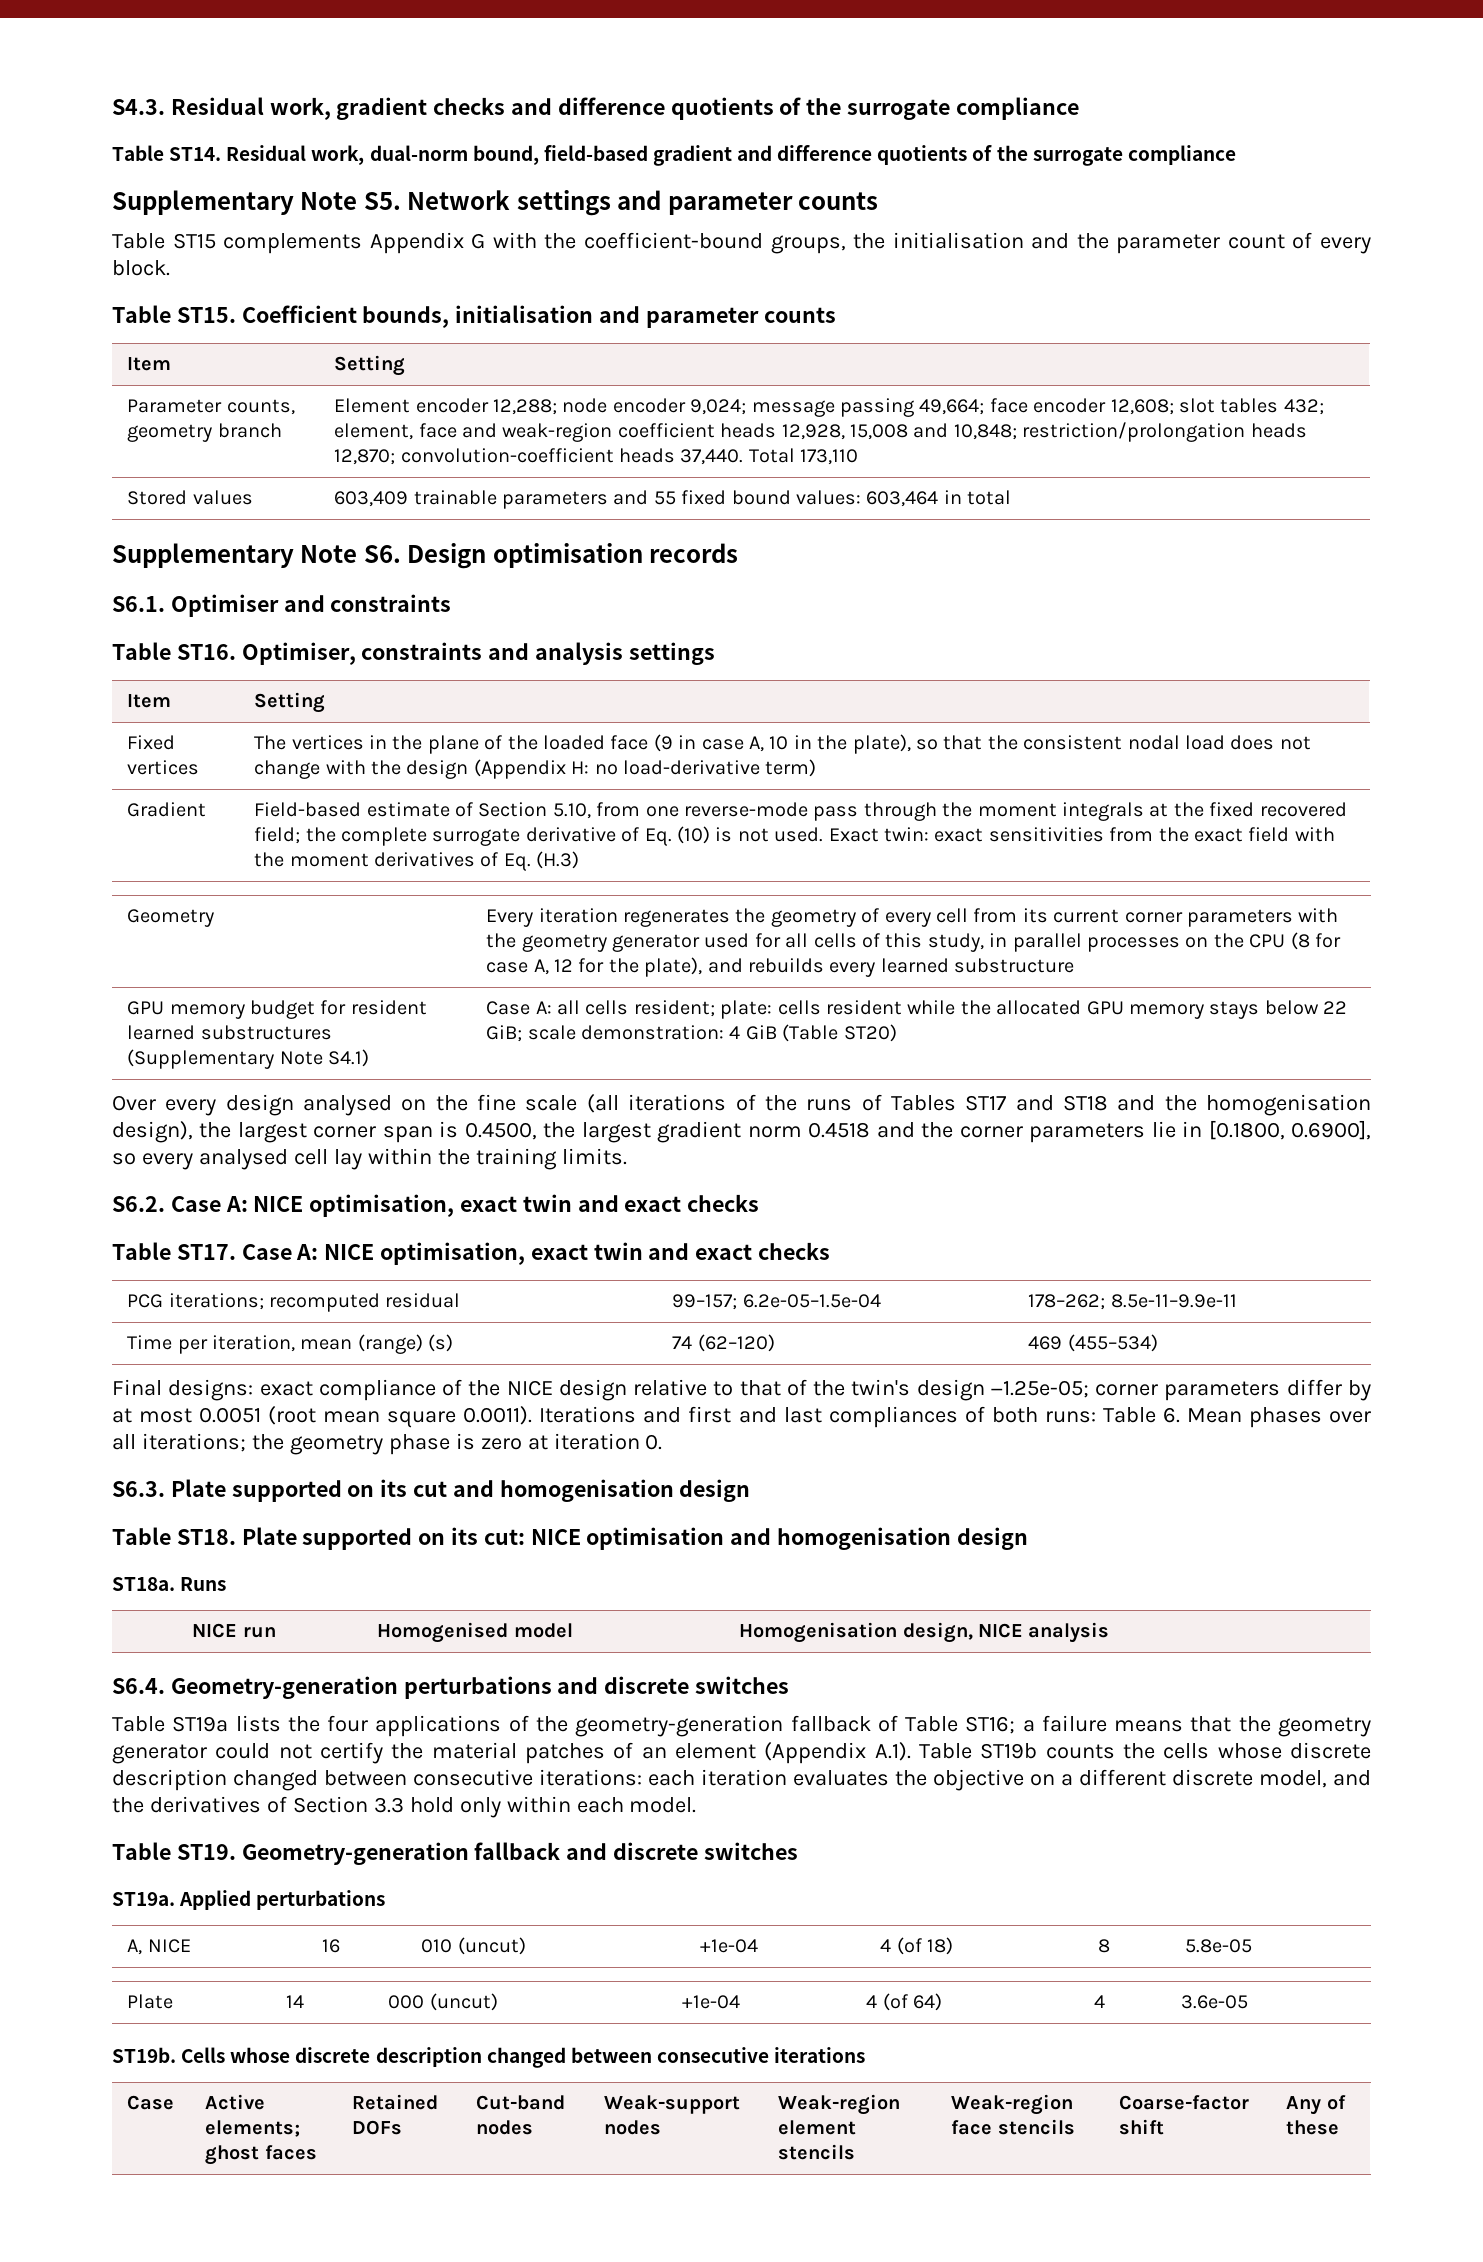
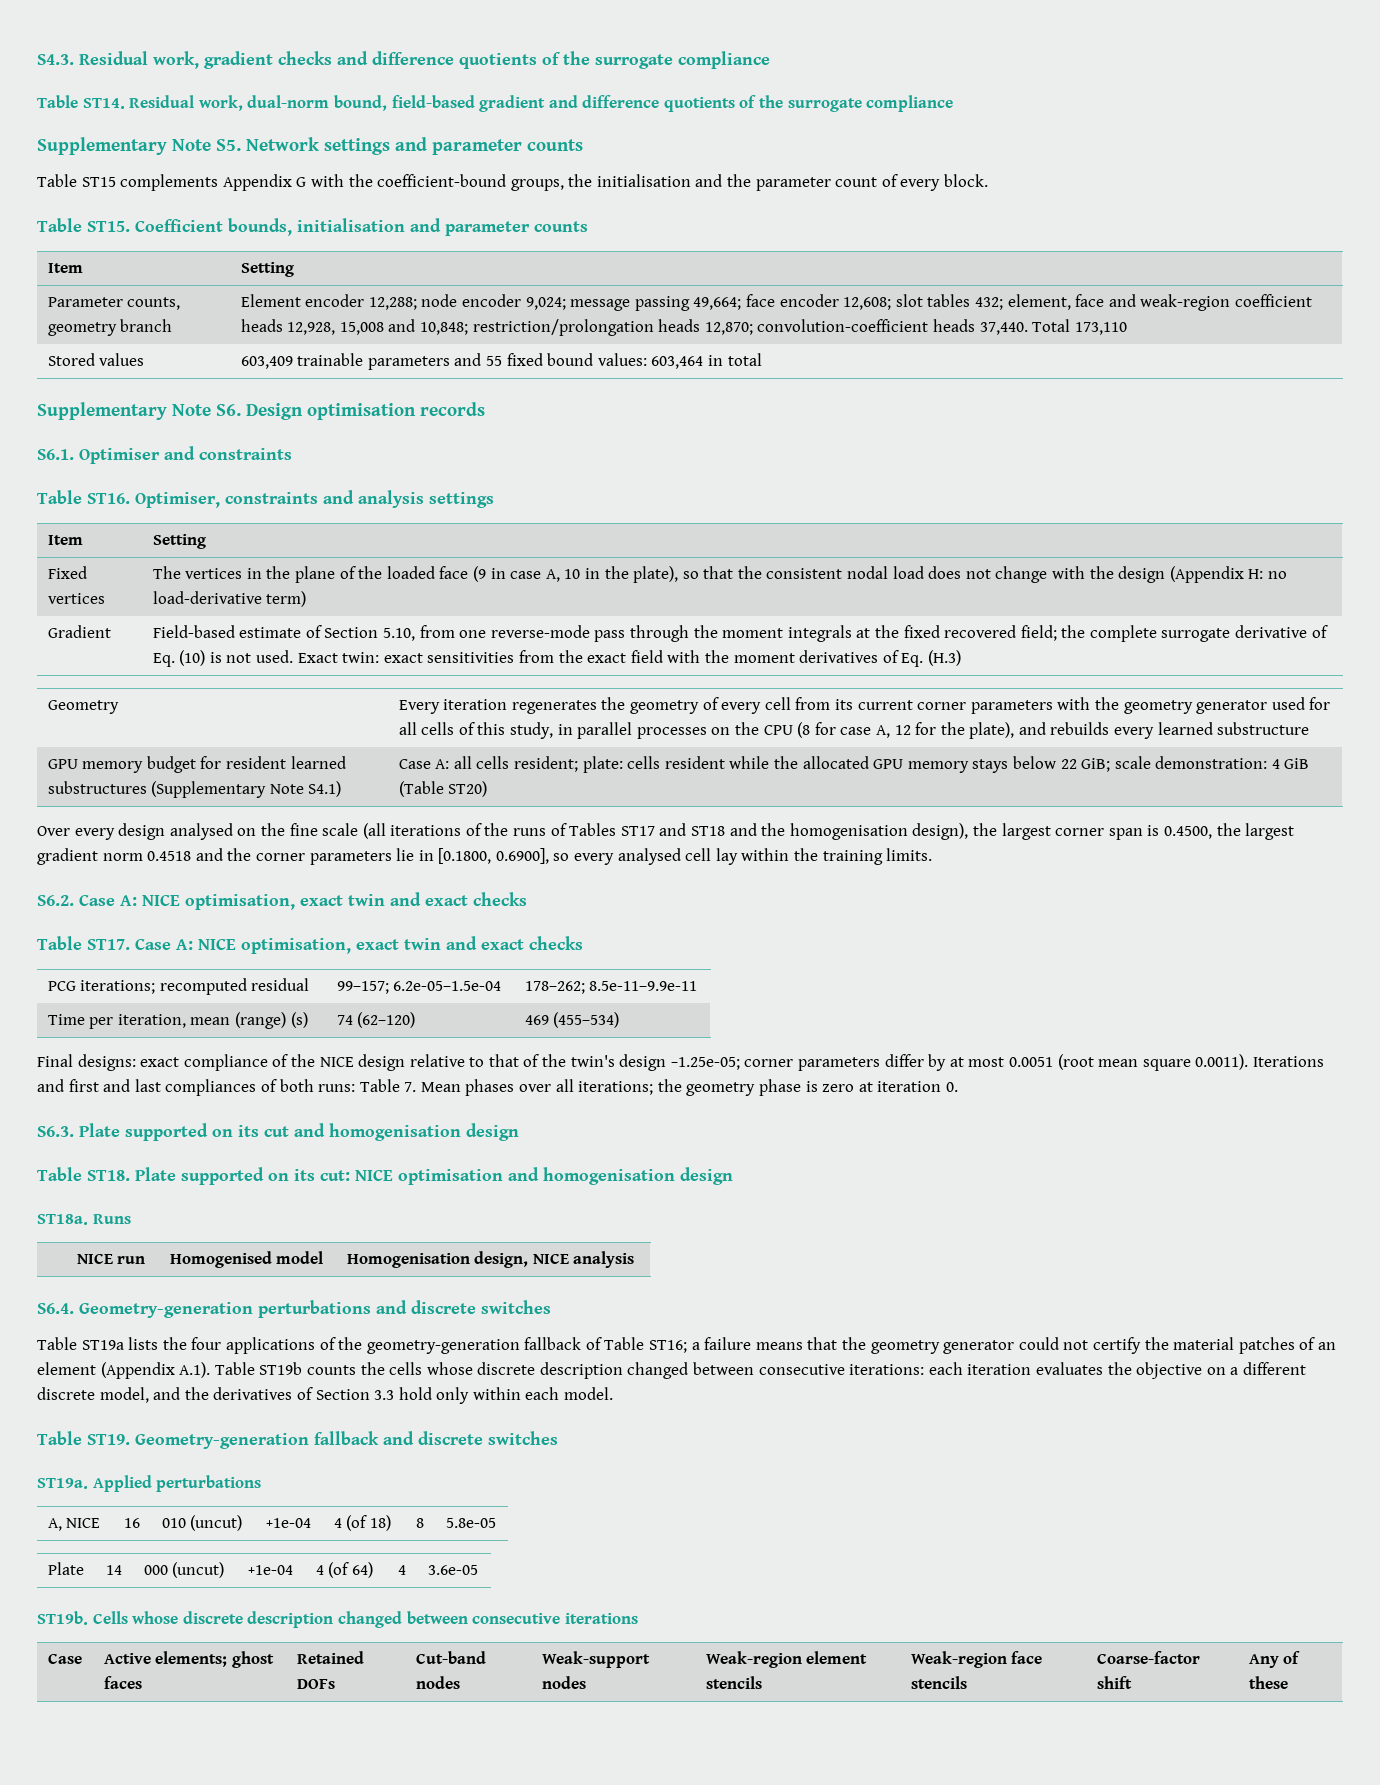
[1162,1407,1180,1423] 6. -> [404,1082,417,1092] 7.

